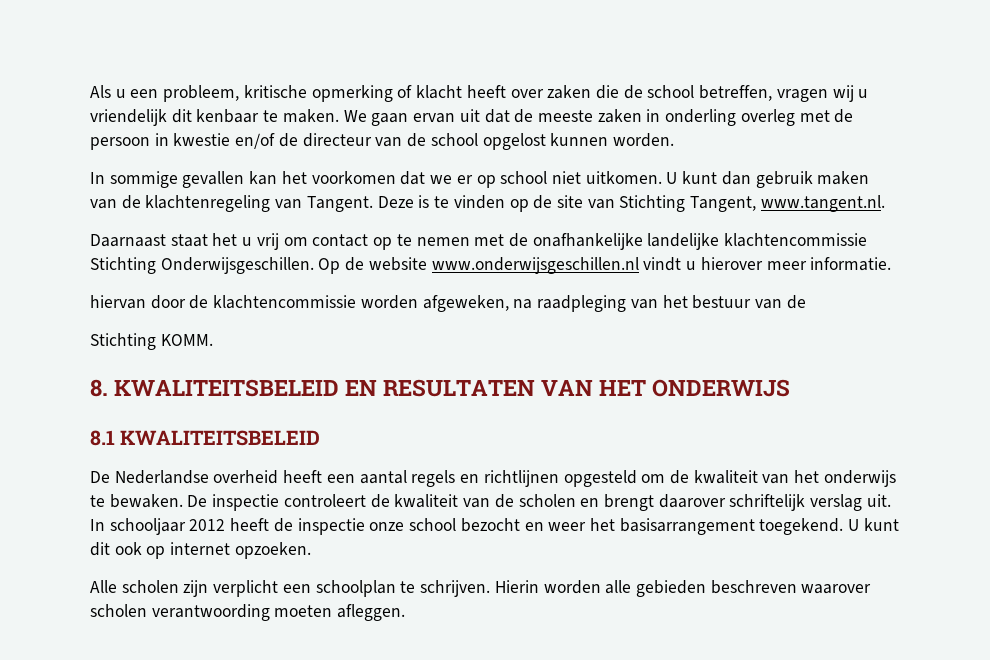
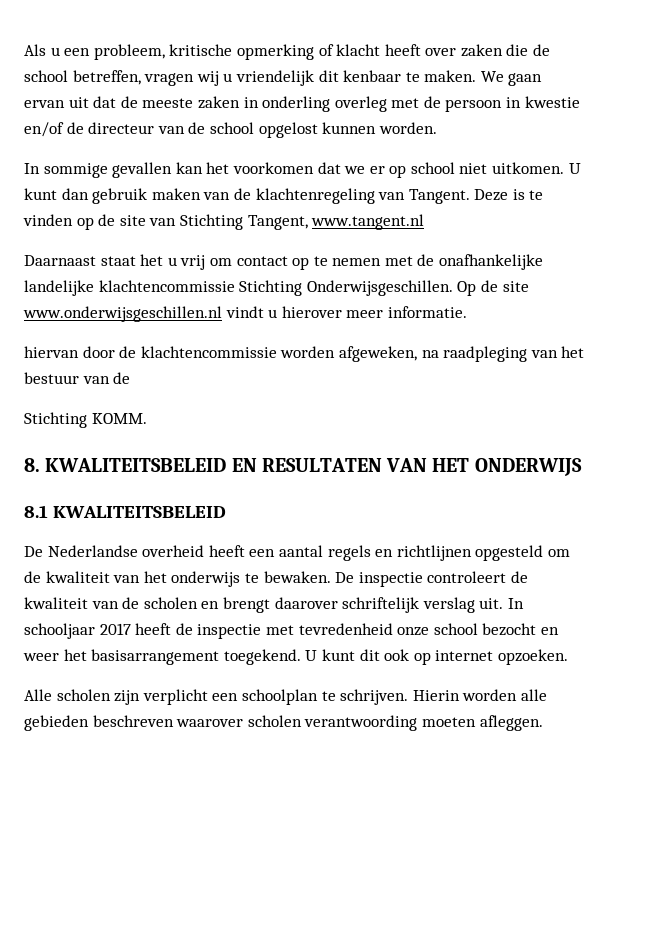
[760,195,885,212] www.tangent.nl. -> [311,214,425,230] www.tangent.nl
[368,257,427,271] website -> [502,281,529,292] site
[189,519,226,531] 2012 -> [99,623,131,635] 2017
(365, 526) none -> [265,623,393,635] met tevredenheid

